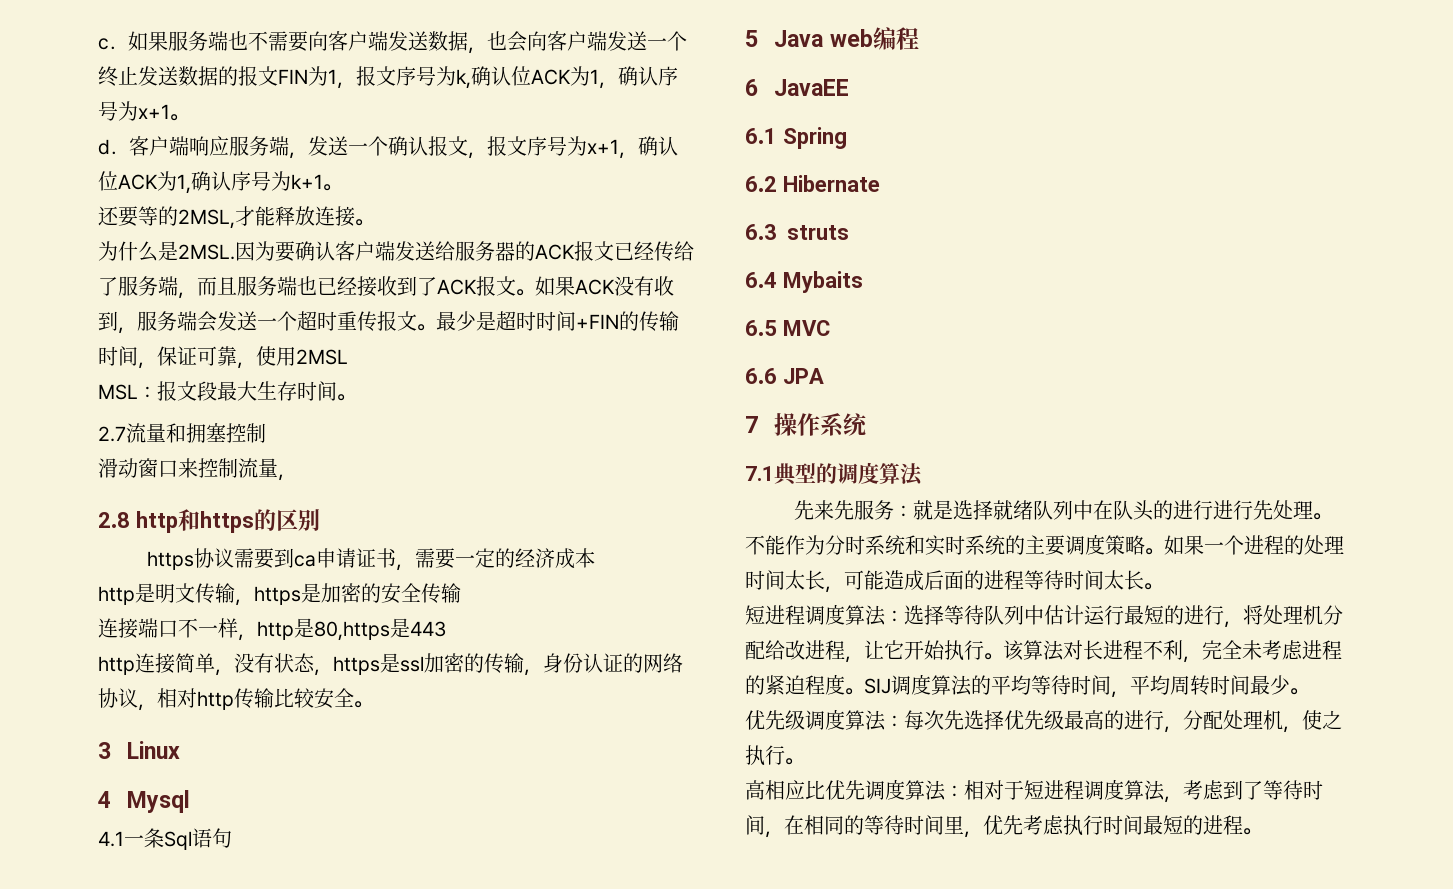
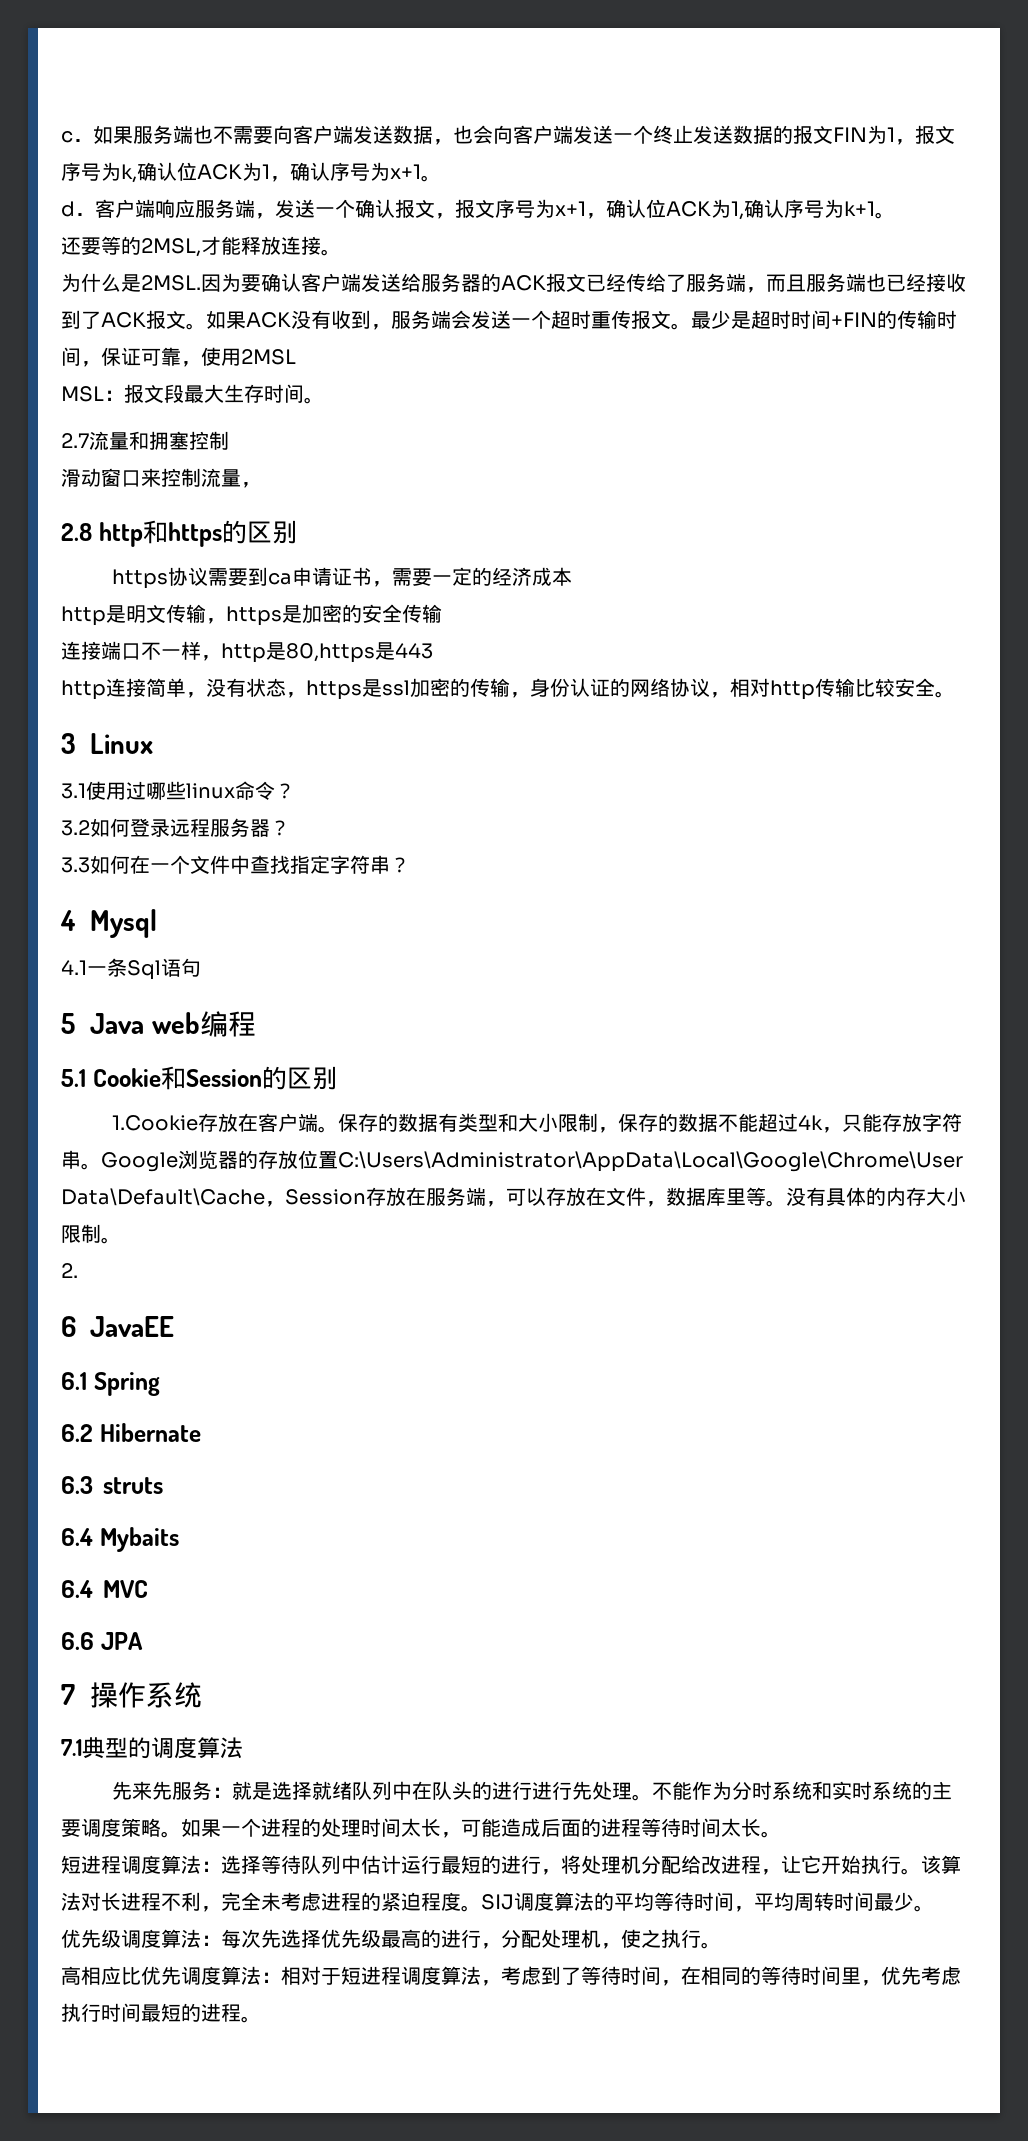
(181, 750) none -> [61,781,295,800] [61,818,290,837] [61,855,410,874] // 3.1使用过哪些linux命令？ // 3.2如何登录远程服务器？ // 3.3如何在一个文件中查找指定字符串？
(919, 38) none -> [61,1066,337,1090] [111,1113,962,1133] [61,1150,963,1172] [61,1187,966,1207] [61,1224,121,1244] [61,1263,78,1278] // 5.1 Cookie和Session的区别 // 1.Cookie存放在客户端。保存的数据有类型和大小限制，保存的数据不能超过4k，只能存放字符串。Google浏览器的存放位置C:\Users\Administrator\AppData\Local\Google\Chrome\User Data\Default\Cache，Session存放在服务端，可以存放在文件，数据库里等。没有具体的内存大小限制。 // 2.
[745,320,777,336] 6.5 -> [61,1580,93,1598] 6.4

